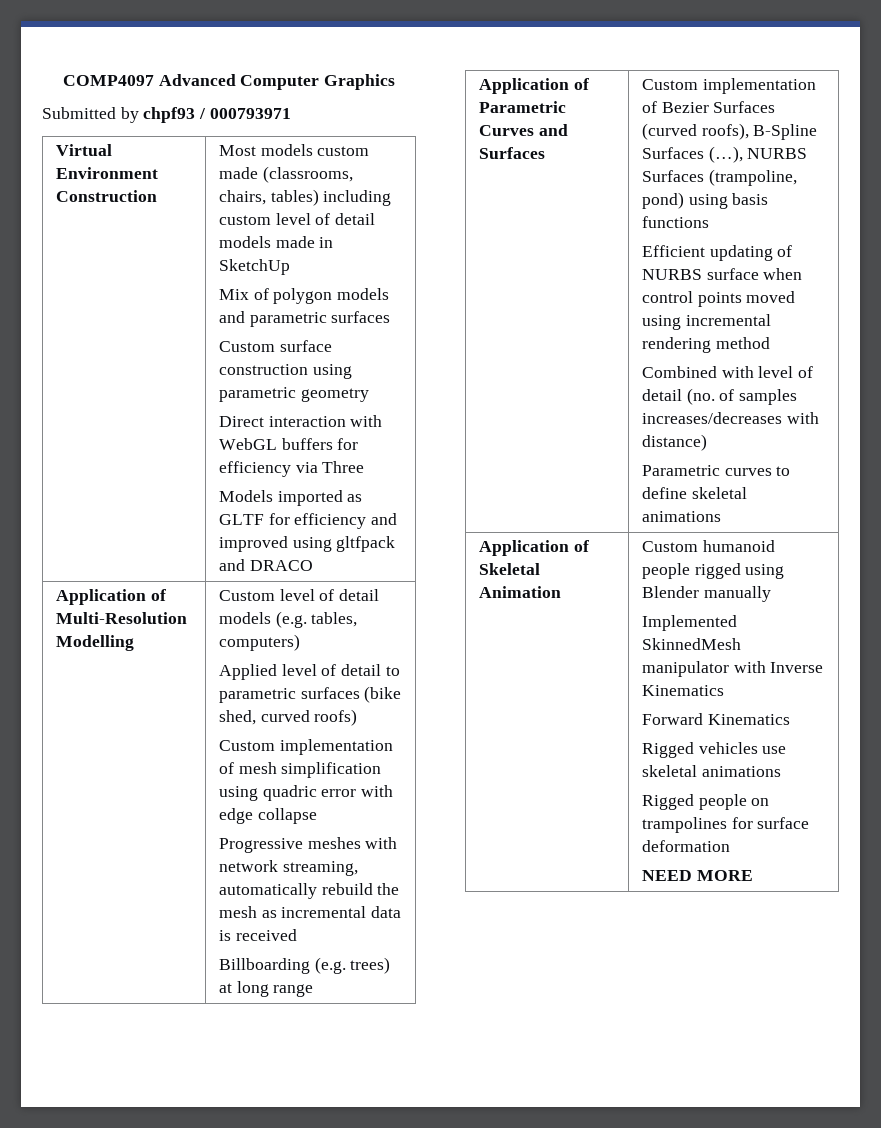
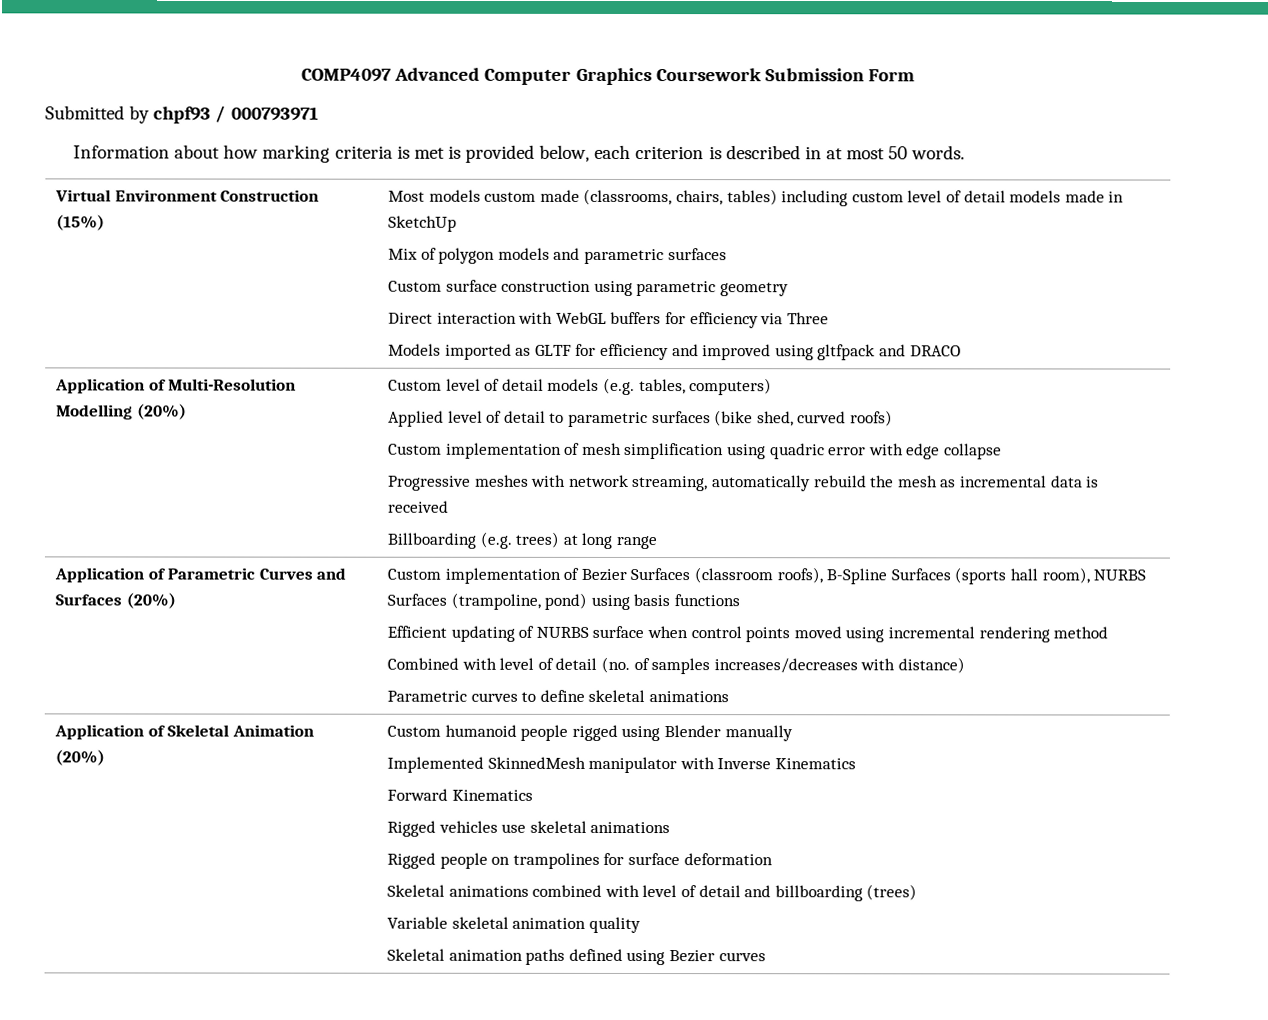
(396, 82) none -> [655,68,915,82] Coursework Submission Form
(291, 113) none -> [73,144,966,163] // Information about how marking criteria is met is provided below, each criterion is described in at most 50 words.
(157, 196) none -> [56,214,106,231] (15%)
(134, 643) none -> [136,403,187,420] (20%)
(545, 153) none -> [125,592,176,609] (20%)
[641,123,697,140] (curved -> [694,567,774,584] (classroom
[708,146,743,163] (…), -> [954,567,1090,585] (sports hall room),
(561, 592) none -> [55,749,106,766] (20%)
[641,870,753,881] NEED MORE -> [387,884,918,902] [387,916,641,934] [387,948,766,966] Skeletal animations combined with level of detail and billboarding (trees) // Variable skeletal animation quality // Skeletal animation paths defined using Bezier curves

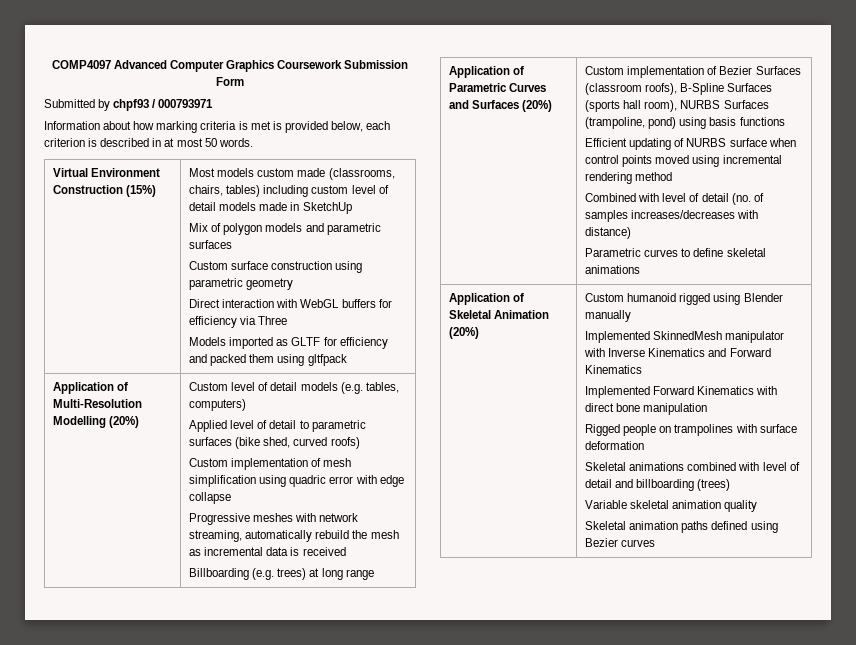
[702,344,772,361] improved -> [210,354,275,366] packed them
[878,344,961,357] and DRACO -> (347, 360) none
[520,724,569,741] people -> (677, 297) none
(857, 764) // -> [708,348,727,357] and
[387,820,671,837] Rigged vehicles use skeletal animations -> [585,386,778,398] [585,403,708,415] Implemented Forward Kinematics with direct bone manipulation
[603,852,625,865] for -> [735,424,757,433] with

